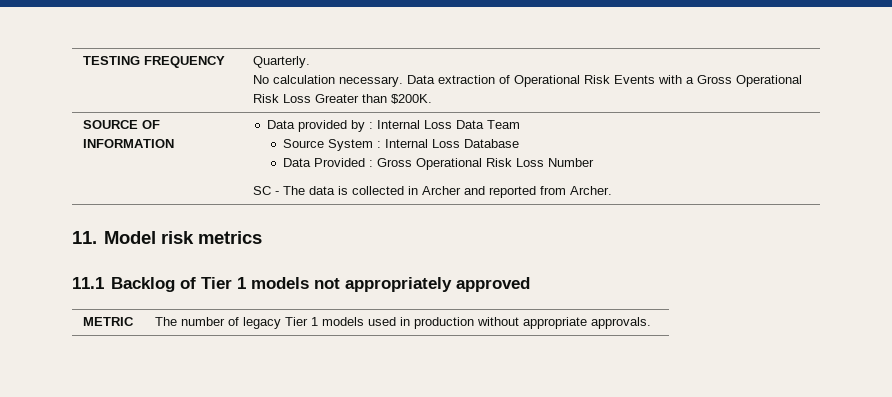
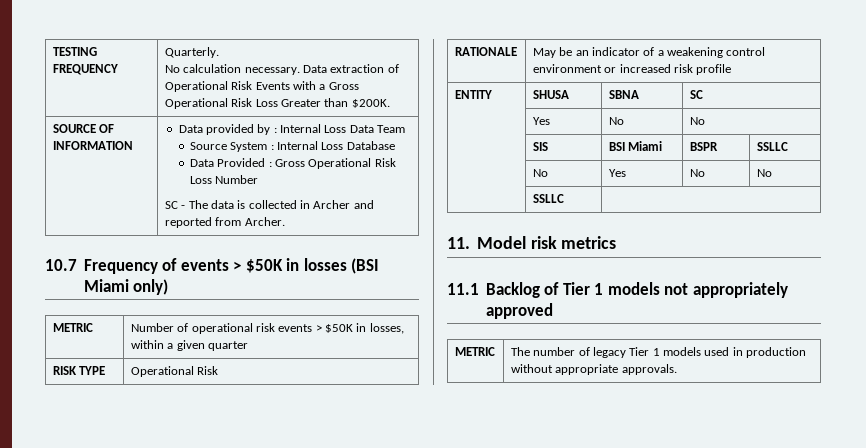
(612, 190) none -> [45,258,380,274] [84,279,169,295] [52,323,93,332] [130,323,404,334] [130,340,248,351] [52,366,106,375] [130,366,219,377] [454,47,517,56] [532,47,766,58] [532,64,732,75] [454,90,492,99] [532,90,569,99] [608,90,639,99] [689,90,703,99] [532,117,550,125] [608,117,624,125] [689,117,705,125] [532,142,548,151] [608,141,663,151] [689,142,718,151] [756,142,788,151] [532,169,548,177] [608,169,626,177] [689,169,705,177] [756,169,772,177] [532,194,564,203] // 10.7 Frequency of events > $50K in losses (BSI Miami only) // METRIC | Number of operational risk events > $50K in losses, within a given quarter // RISK TYPE | Operational Risk // RATIONALE | May be an indicator of a weakening control environment or increased risk profile // ENTITY | SHUSA | SBNA | SC // | Yes | No | No // | SIS | BSI Miami | BSPR | SSLLC // | No | Yes | No | No // | SSLLC |

